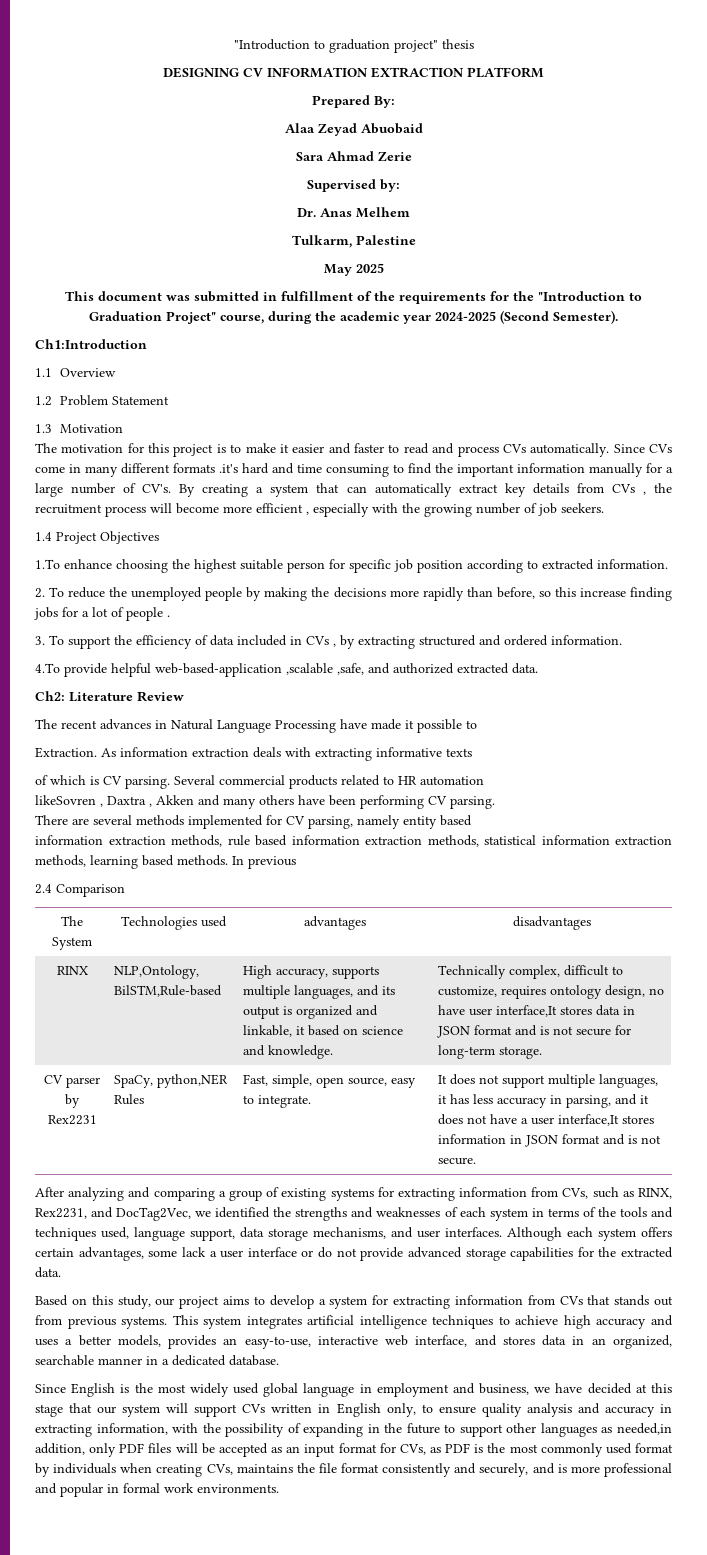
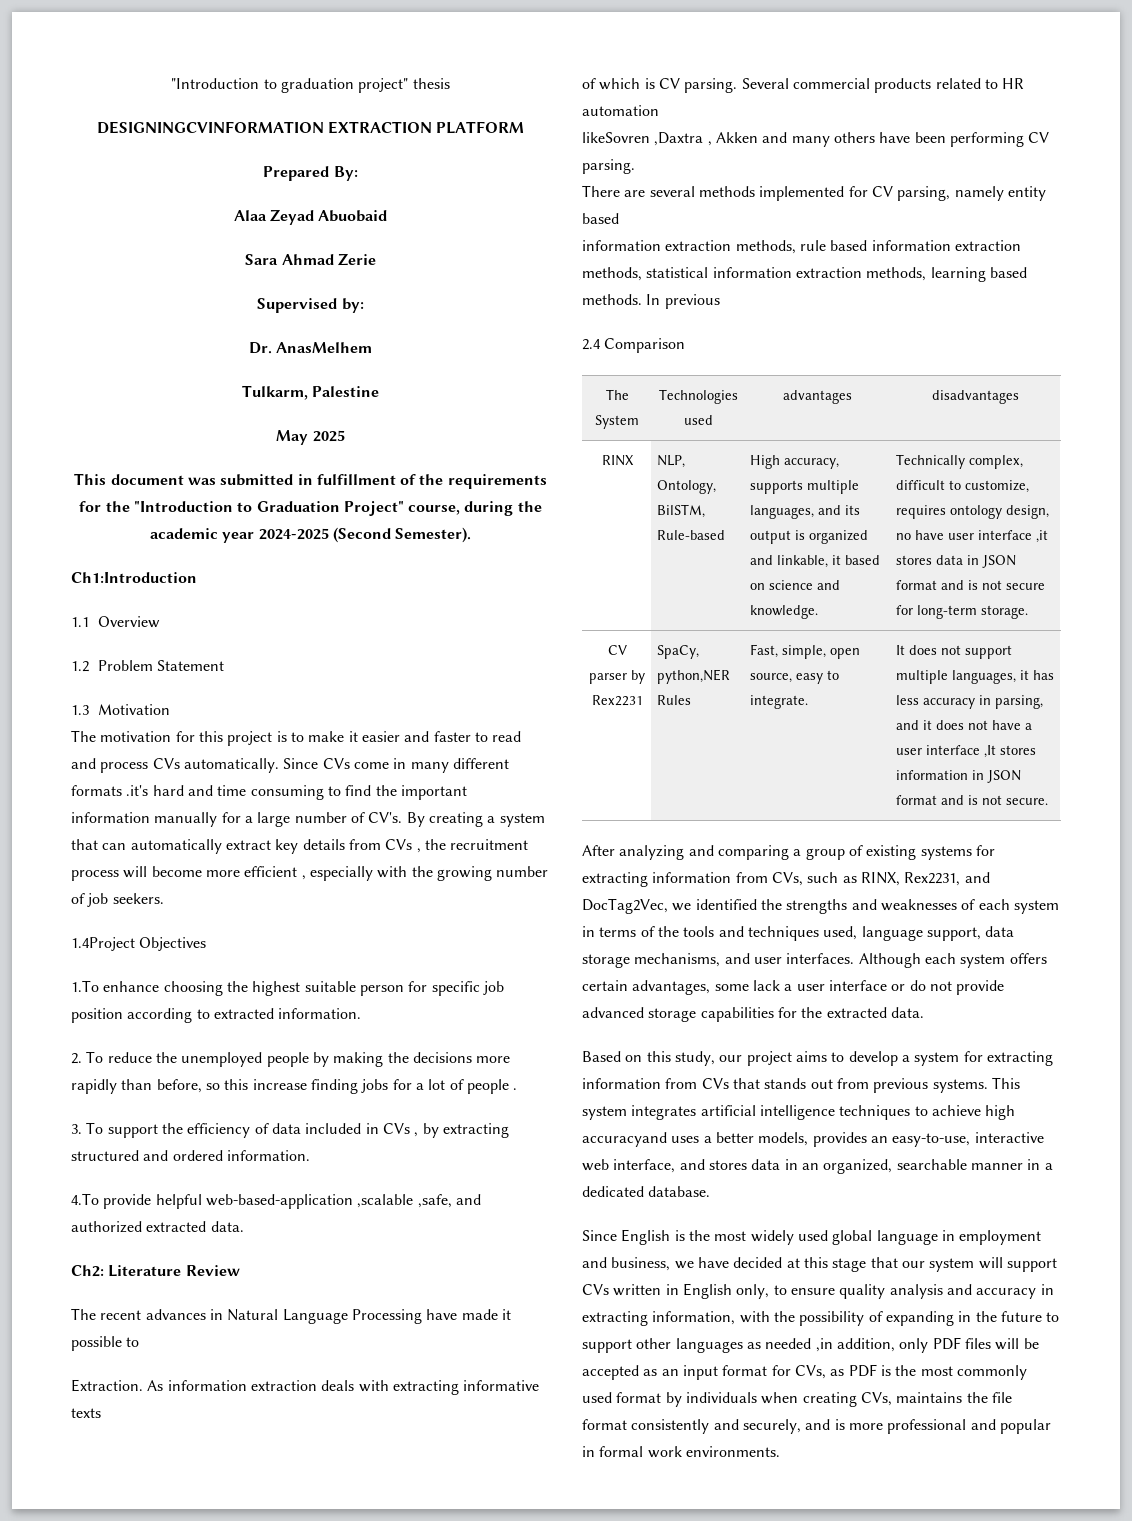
[163,67,368,78] DESIGNING CV INFORMATION -> [96,121,324,134] DESIGNINGCVINFORMATION
[320,207,410,218] Anas Melhem -> [276,342,373,353] AnasMelhem
[35,532,97,544] 1.4 Project -> [71,937,135,951] 1.4Project
[100,796,146,807] , Daxtra -> [654,132,704,146] ,Daxtra
[114,965,200,979] [114,985,223,997] NLP,Ontology, BilSTM,Rule-based -> [657,455,686,468] [657,480,717,494] [657,504,706,518] [657,530,726,540] NLP, Ontology, BilSTM, Rule-based
[496,1005,558,1017] interface,It -> [978,530,1049,543] interface ,it
[558,1114,620,1126] interface,It -> [926,745,997,758] interface ,It
[596,1315,674,1329] accuracy and -> [582,1132,667,1147] accuracyand
[617,1423,673,1435] needed,in -> [765,1338,833,1352] needed ,in

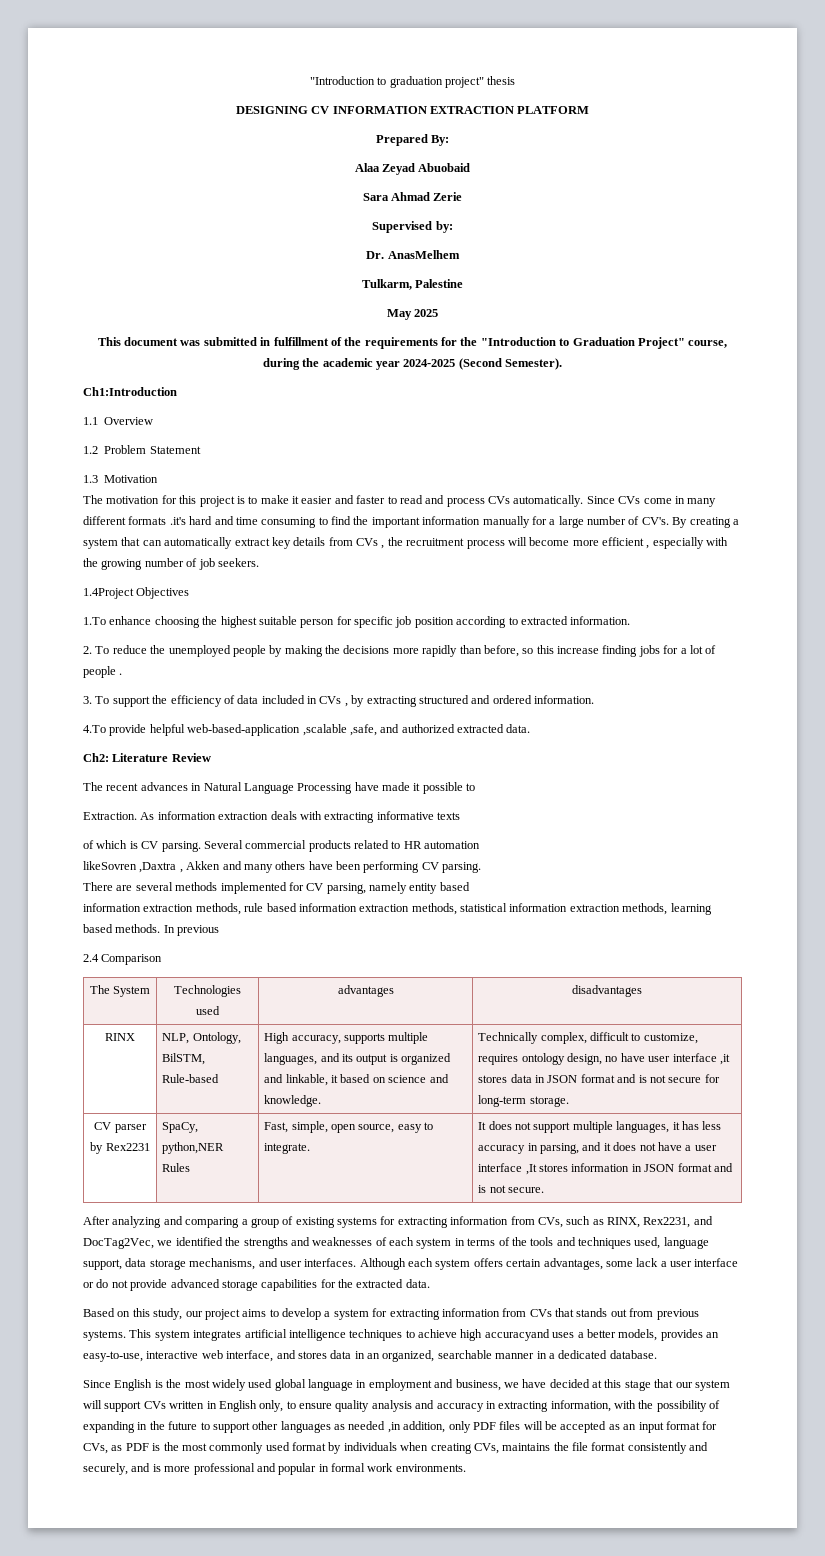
[96,121,324,134] DESIGNINGCVINFORMATION -> [235,106,427,114] DESIGNING CV INFORMATION

